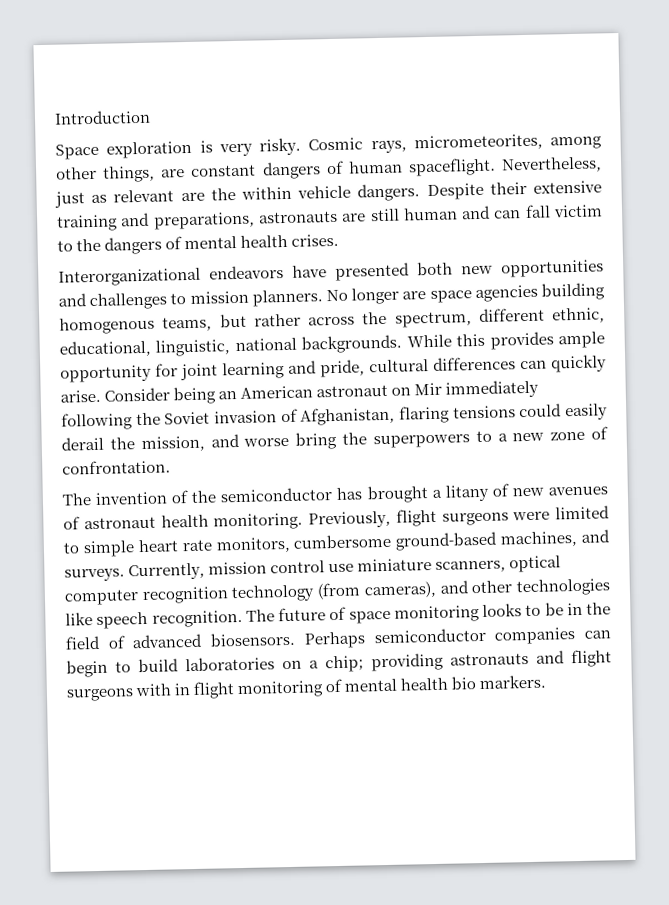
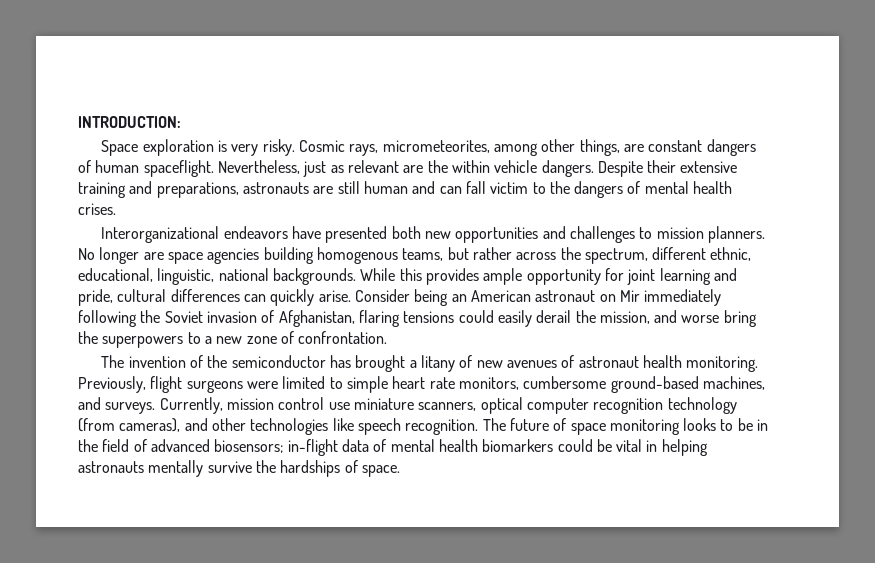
[54,109,151,125] Introduction -> [78,116,181,128] INTRODUCTION:
[210,627,611,649] [66,649,612,678] [66,674,547,702] biosensors. Perhaps semiconductor companies can begin to build laboratories on a chip; providing astronauts and flight surgeons with in flight monitoring of mental health bio markers. -> [214,439,708,456] [78,460,400,477] biosensors; in-flight data of mental health biomarkers could be vital in helping astronauts mentally survive the hardships of space.

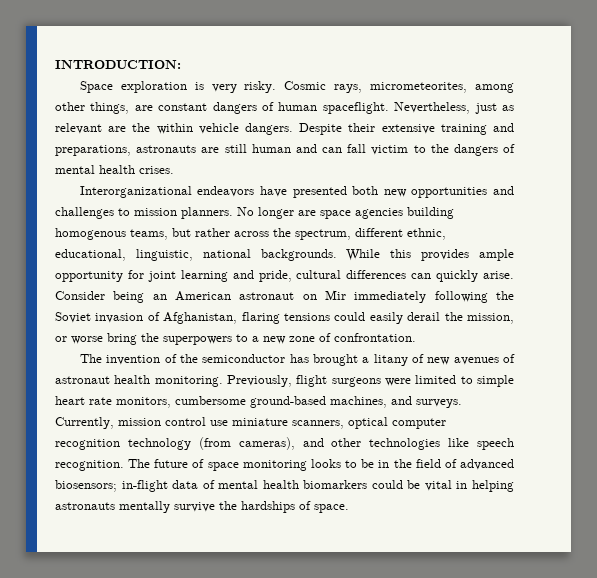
[654,310,678,323] and -> [55,336,67,342] or

